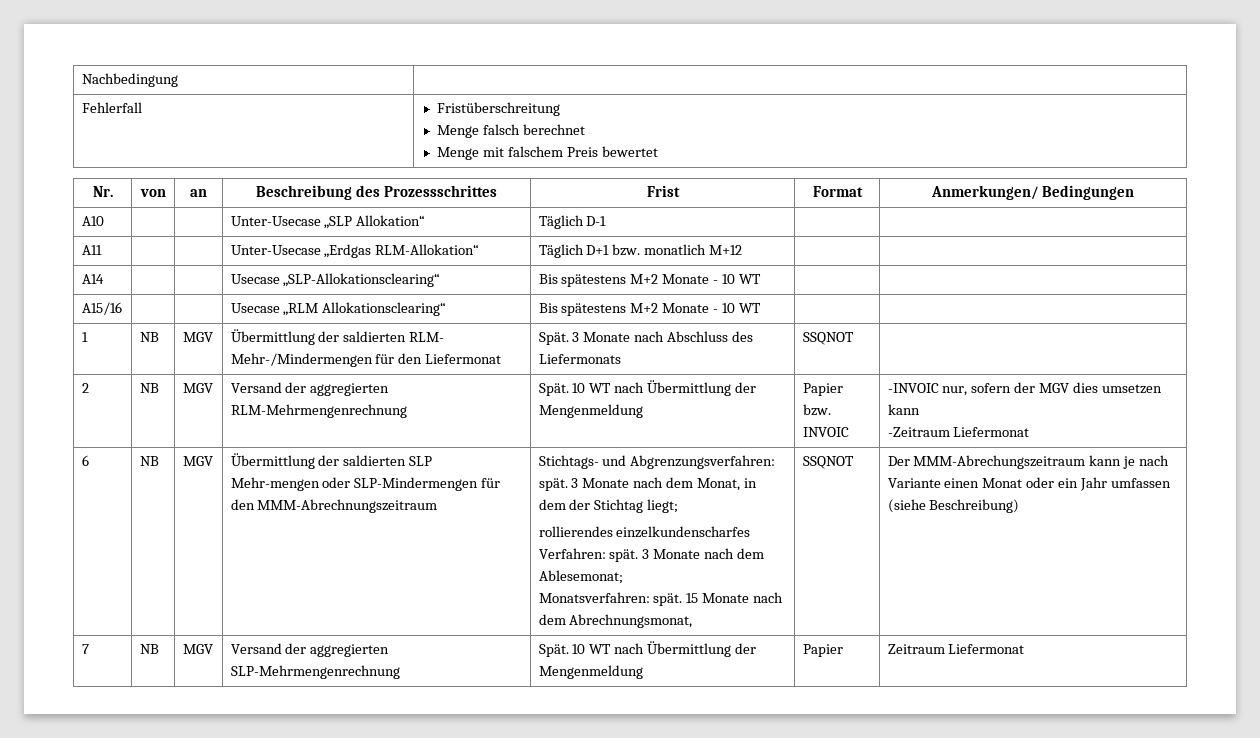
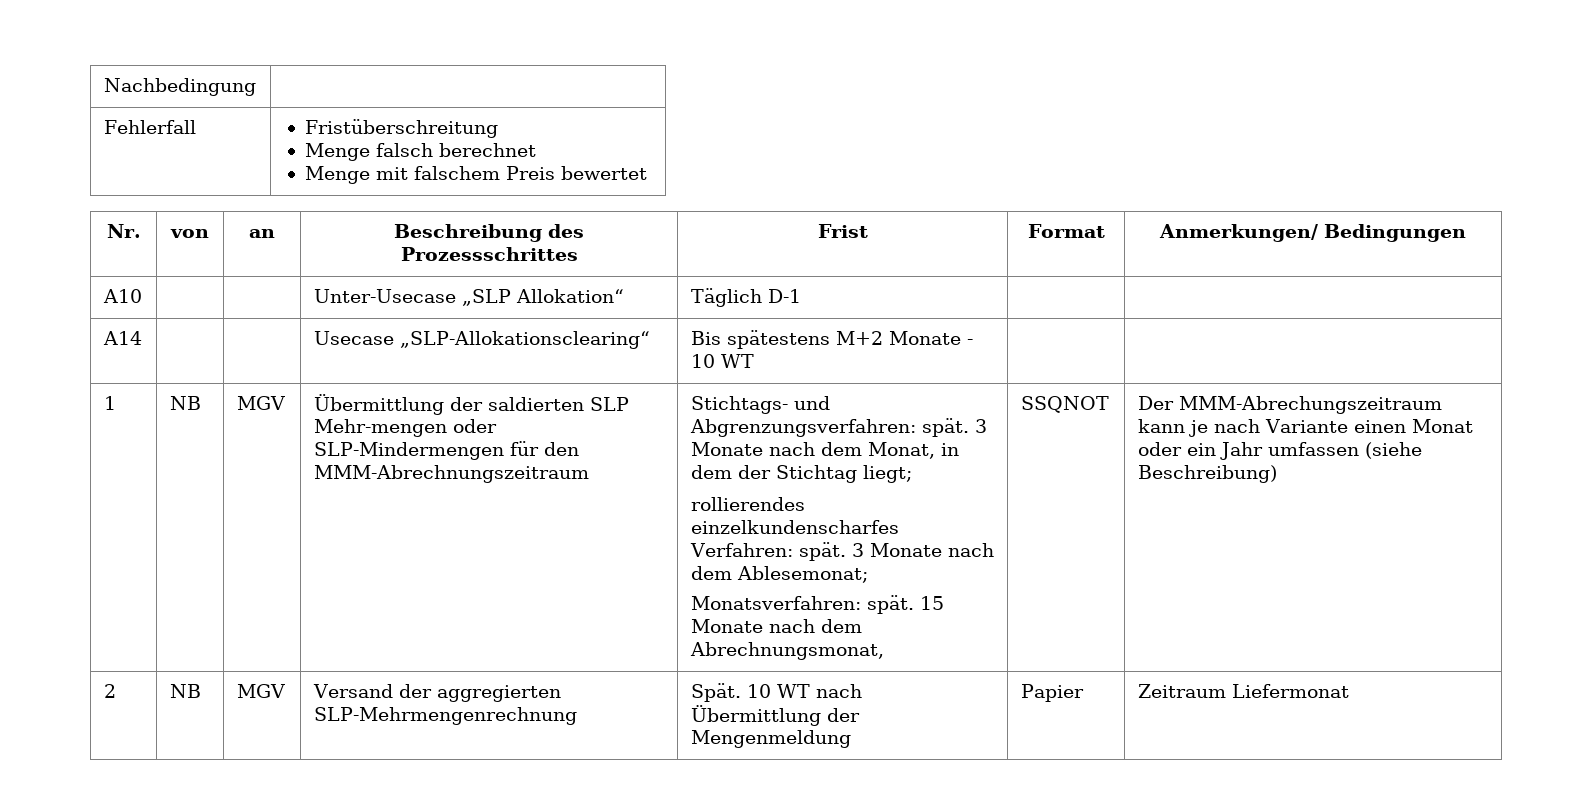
[81,245,102,255] [230,244,480,258] [538,244,743,258] // A11 | | | Unter-Usecase „Erdgas RLM-Allokation“ | Täglich D+1 bzw. monatlich M+12 | | -> (801, 296) none
[81,302,122,315] [230,302,447,316] [538,303,762,316] [81,332,88,342] [139,332,159,342] [182,332,213,342] [230,329,445,345] [230,353,502,367] [538,331,754,345] [538,354,621,364] [802,332,854,345] [81,383,89,393] [139,383,159,393] [182,383,213,393] [230,382,390,396] [230,404,407,418] [538,380,757,396] [538,404,643,418] [802,383,843,396] [802,404,831,416] [802,427,849,437] [887,382,1163,396] [887,404,920,415] [887,427,1030,437] [81,455,89,466] A15/16 | | | Usecase „RLM Allokationsclearing“ | Bis spätestens M+2 Monate - 10 WT | | // 1 | NB | MGV | Übermittlung der saldierten RLM- Mehr-/Mindermengen für den Liefermonat | Spät. 3 Monate nach Abschluss des Liefermonats | SSQNOT | // 2 | NB | MGV | Versand der aggregierten RLM-Mehrmengenrechnung | Spät. 10 WT nach Übermittlung der Mengenmeldung | Papier bzw. INVOIC | -INVOIC nur, sofern der MGV dies umsetzen kann // -Zeitraum Liefermonat // 6 -> [103,396,116,410] 1
[81,644,89,654] 7 -> [103,684,116,698] 2

